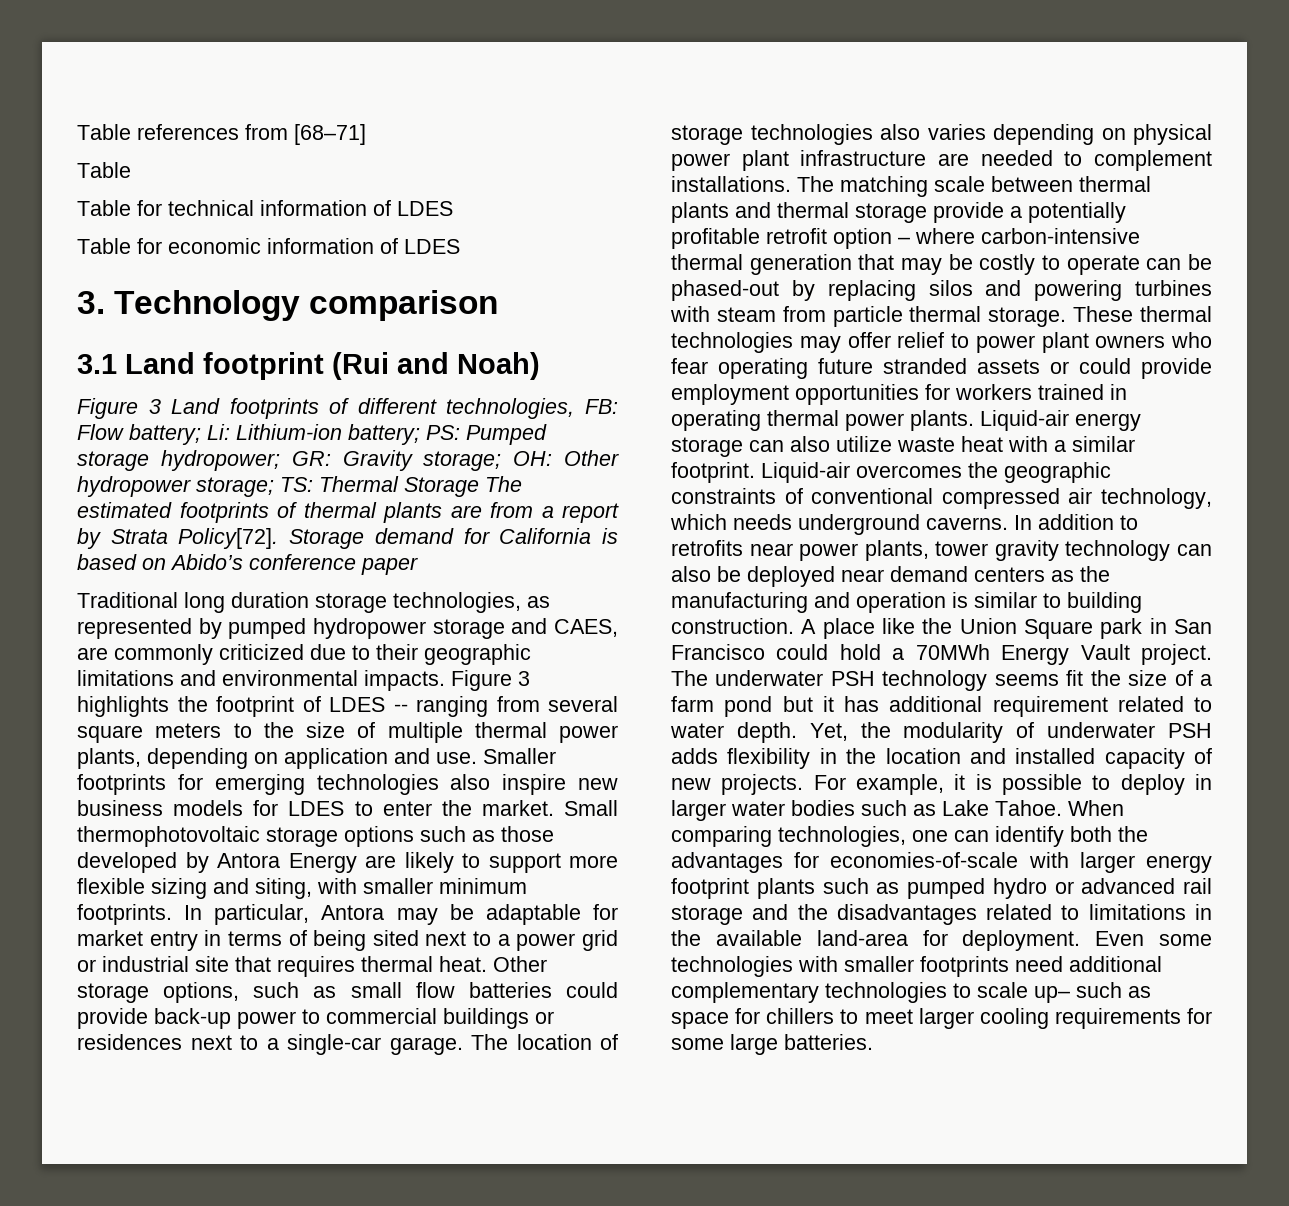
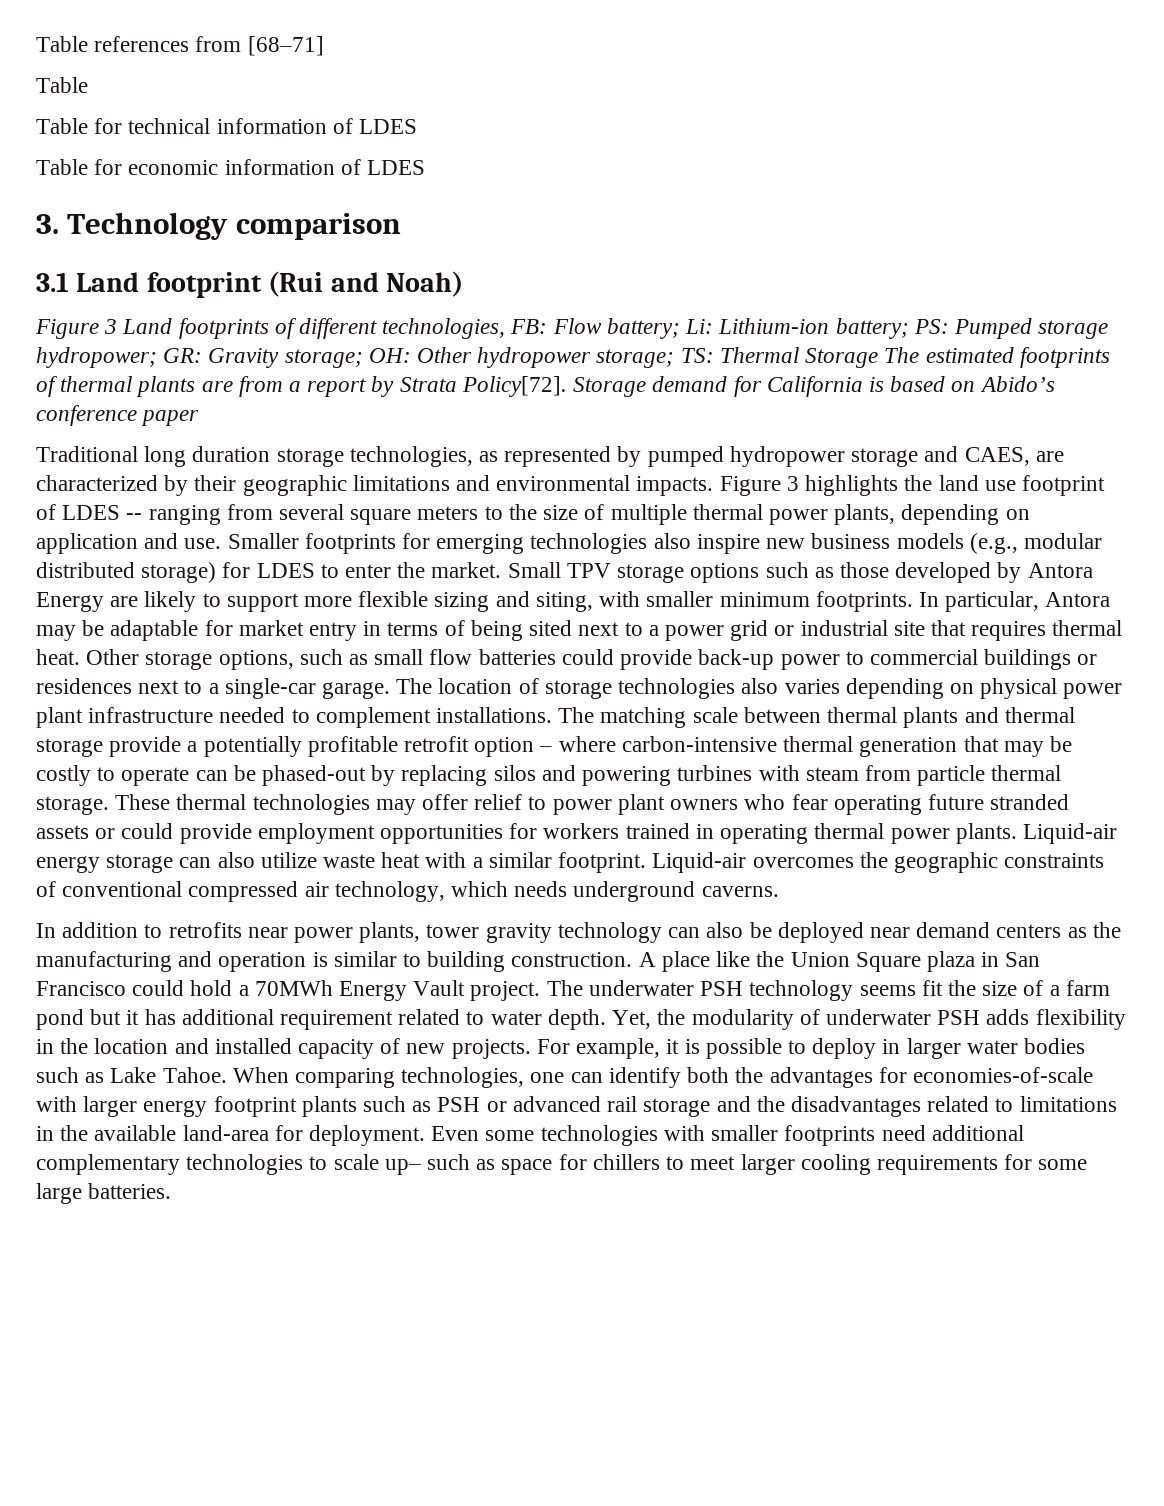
[114,644,370,665] commonly criticized due to -> [36,475,189,496] characterized by
(208, 704) none -> [938,475,1016,491] land use
(244, 808) none -> [969,533,1102,554] [36,562,217,583] (e.g., modular distributed storage)
[77,826,260,847] thermophotovoltaic -> [566,563,611,578] TPV
[938,153,969,166] are -> (214, 715) none
(1008, 523) none -> (779, 891) //
[1100,618,1143,639] park -> [926,951,975,972] plaza
[907,878,1047,899] pumped hydro -> [437,1097,481,1112] PSH

